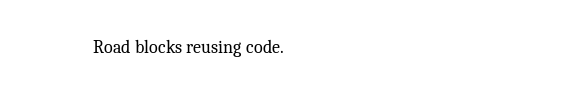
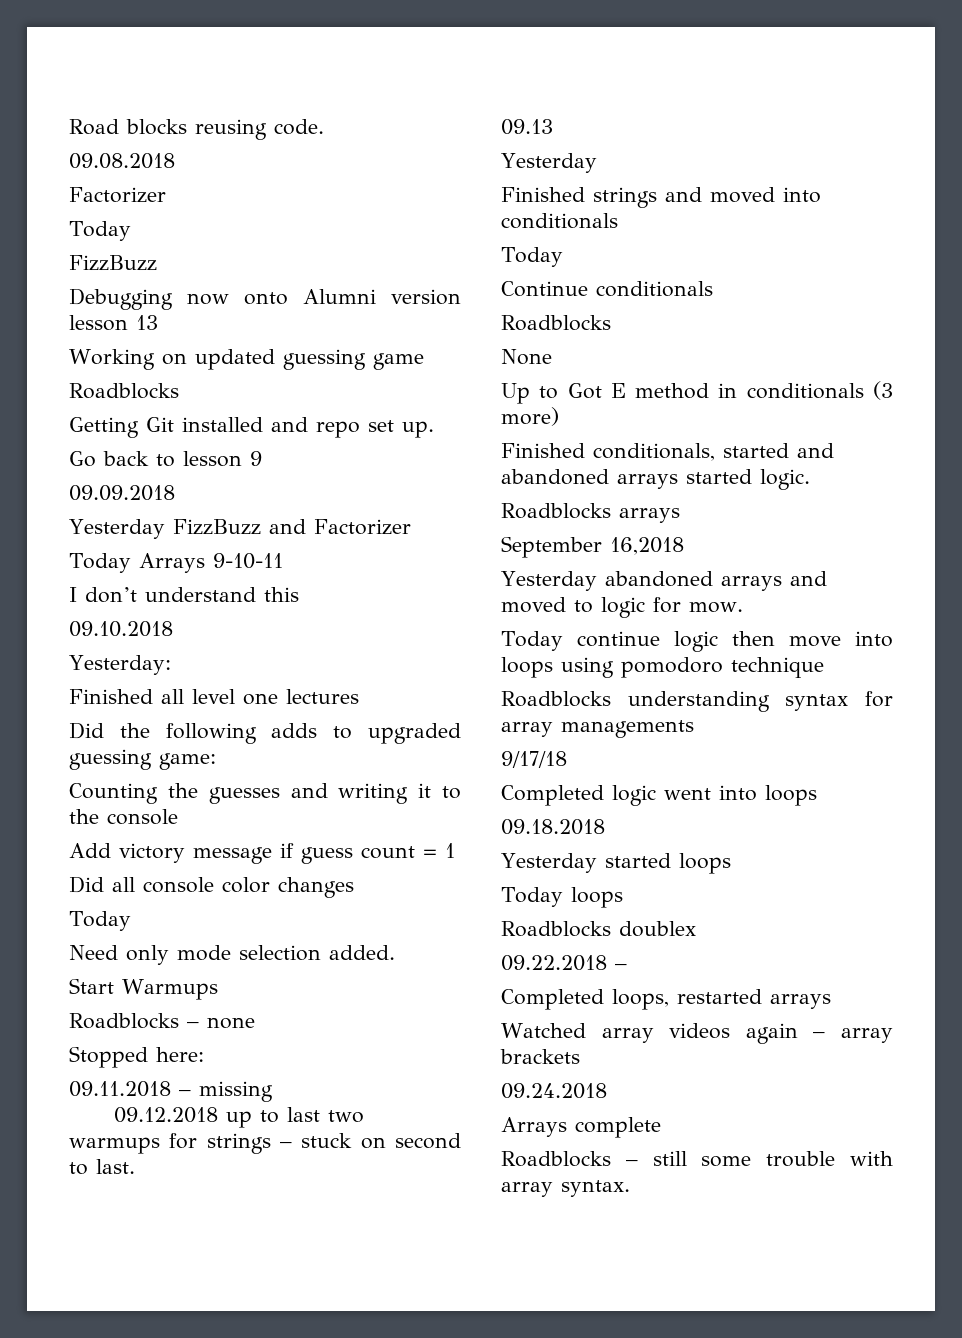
(285, 46) none -> [69,153,175,169] [69,187,166,203] [69,221,131,241] [69,255,157,271] [69,288,461,310] [69,315,158,331] [69,349,424,370] [69,383,179,399] [69,417,434,438] [69,451,262,467] [69,485,175,501] [69,519,411,539] [69,553,283,573] [69,587,299,603] [69,621,173,637] [69,655,171,675] [69,689,359,705] [69,722,461,744] [69,749,216,770] [69,783,461,804] [69,809,178,825] [69,843,455,864] [69,876,354,898] [69,911,131,931] [69,945,395,965] [69,978,218,1000] [69,1013,255,1029] [69,1046,204,1068] [69,1081,273,1102] [113,1107,364,1128] [69,1133,461,1154] [69,1159,135,1175] [501,119,553,135] [501,153,597,173] [501,187,821,208] [501,213,618,229] [501,247,563,267] [501,281,713,297] [501,315,611,331] [501,349,552,365] [501,381,893,404] [501,407,559,426] [501,443,834,461] [501,469,810,490] [501,503,680,523] [501,536,684,558] [501,571,827,591] [501,597,743,618] [501,631,893,652] [501,657,824,678] [501,691,893,712] [501,720,694,738] [501,751,567,768] [501,785,817,806] [501,819,605,835] [501,853,731,874] [501,887,623,908] [501,921,696,937] [501,955,627,971] [501,989,831,1010] [501,1023,893,1044] [500,1049,580,1064] [501,1083,607,1099] [501,1117,661,1138] [501,1151,893,1167] [501,1180,630,1197] // 09.08.2018 // Factorizer // Today // FizzBuzz // Debugging now onto Alumni version lesson 13 // Working on updated guessing game // Roadblocks // Getting Git installed and repo set up. // Go back to lesson 9 // 09.09.2018 // Yesterday FizzBuzz and Factorizer // Today Arrays 9-10-11 // I don’t understand this // 09.10.2018 // Yesterday: // Finished all level one lectures // Did the following adds to upgraded guessing game: // Counting the guesses and writing it to the console // Add victory message if guess count = 1 // Did all console color changes // Today // Need only mode selection added. // Start Warmups // Roadblocks – none // Stopped here: // 09.11.2018 – missing // 09.12.2018 up to last two warmups for strings – stuck on second to last. // 09.13 // Yesterday // Finished strings and moved into conditionals // Today // Continue conditionals // Roadblocks // None // Up to Got E method in conditionals (3 more) // Finished conditionals, started and abandoned arrays started logic. // Roadblocks arrays // September 16,2018 // Yesterday abandoned arrays and moved to logic for mow. // Today continue logic then move into loops using pomodoro technique // Roadblocks understanding syntax for array managements // 9/17/18 // Completed logic went into loops // 09.18.2018 // Yesterday started loops // Today loops // Roadblocks doublex // 09.22.2018 – // Completed loops, restarted arrays // Watched array videos again – array brackets // 09.24.2018 // Arrays complete // Roadblocks – still some trouble with array syntax.

